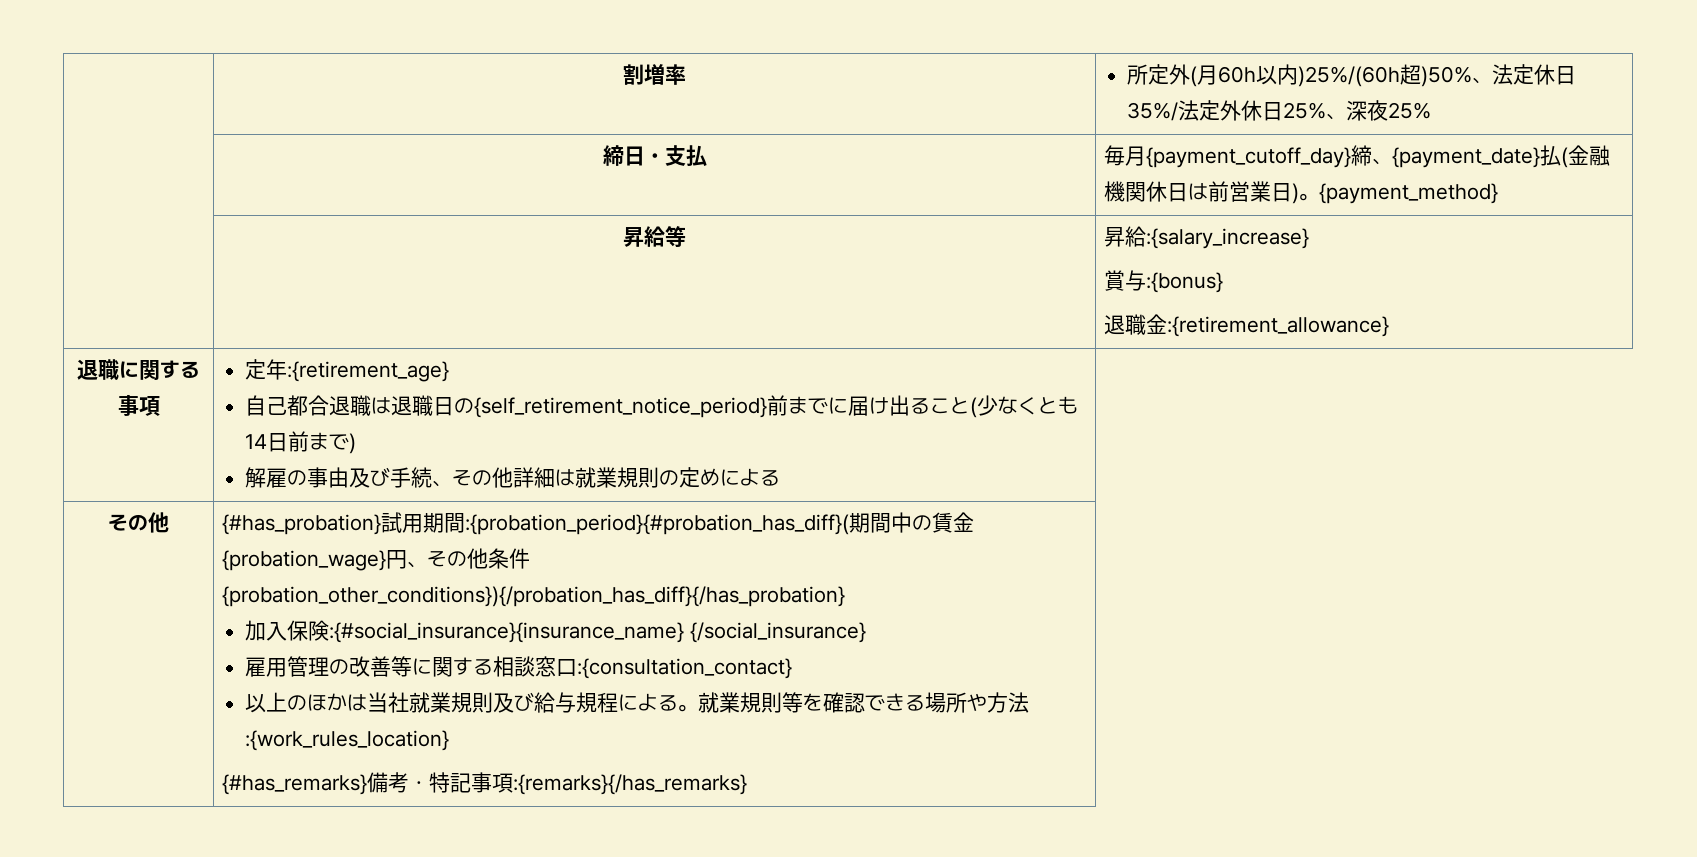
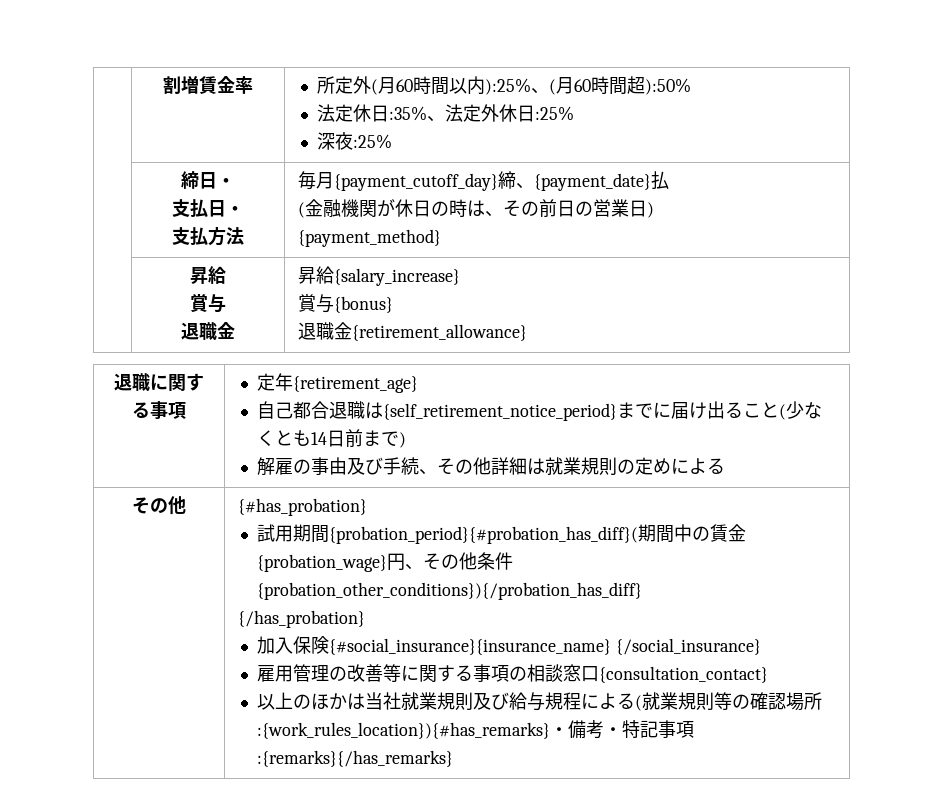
(665, 74) none -> [199,76,235,94] 賃金
[1218,64,1493,87] 60h以内)25%/(60h超)50%、 -> [396,76,692,95] 60時間以内):25%、(月60時間超):50% //
[1127,102,1179,121] 35%/ -> [389,106,446,122] :35%、
[1283,100,1432,121] 25%、深夜25% -> [535,106,575,121] [317,132,393,150] :25% // 深夜:25%
[664,145,707,166] 支払 -> [172,199,244,217] [172,226,244,246] // 支払日・ // 支払方法
(1561, 155) none -> (669, 180) //
[1145,181,1229,202] 休日は前 -> [376,199,593,217] が休日の時は、その前日の
[1298,193,1319,201] 。 -> (654, 210) //
[665,226,686,247] [1103,226,1309,249] [1103,270,1223,293] [1103,314,1389,337] 等 | 昇給:{salary_increase} // 賞与:{bonus} // 退職金:{retirement_allowance} -> [190,294,226,313] [181,322,235,340] [297,266,460,286] [297,294,393,313] [297,322,527,341] // 賞与 // 退職金 | 昇給{salary_increase} // 賞与{bonus} // 退職金{retirement_allowance}
[287,361,450,382] :{retirement_age} -> [293,376,419,393] {retirement_age}
[391,395,789,418] 退職日の{self_retirement_notice_period}前 -> [383,403,618,421] {self_retirement_notice_period}
(381, 524) none -> (367, 507) //
[464,514,849,535] :{probation_period}{#probation_has_diff}( -> [329,526,639,544] {probation_period}{#probation_has_diff}(
[221,586,845,607] {probation_other_conditions}){/probation_has_diff}{/has_probation} -> [257,582,643,600] [237,610,365,628] {probation_other_conditions}){/probation_has_diff} // {/has_probation}
[329,622,685,643] :{#social_insurance}{insurance_name} -> [329,638,612,655] {#social_insurance}{insurance_name}
(494, 667) none -> [473,664,528,682] 事項の
[577,658,793,679] :{consultation_contact} -> [599,666,769,683] {consultation_contact}
[678,704,699,712] 。 -> [635,695,643,711] (
[803,692,1030,713] [245,730,450,751] [221,774,367,795] を確認できる場所や方法:{work_rules_location} // {#has_remarks} -> [732,692,823,711] [257,722,569,739] の確認場所:{work_rules_location}){#has_remarks}・

